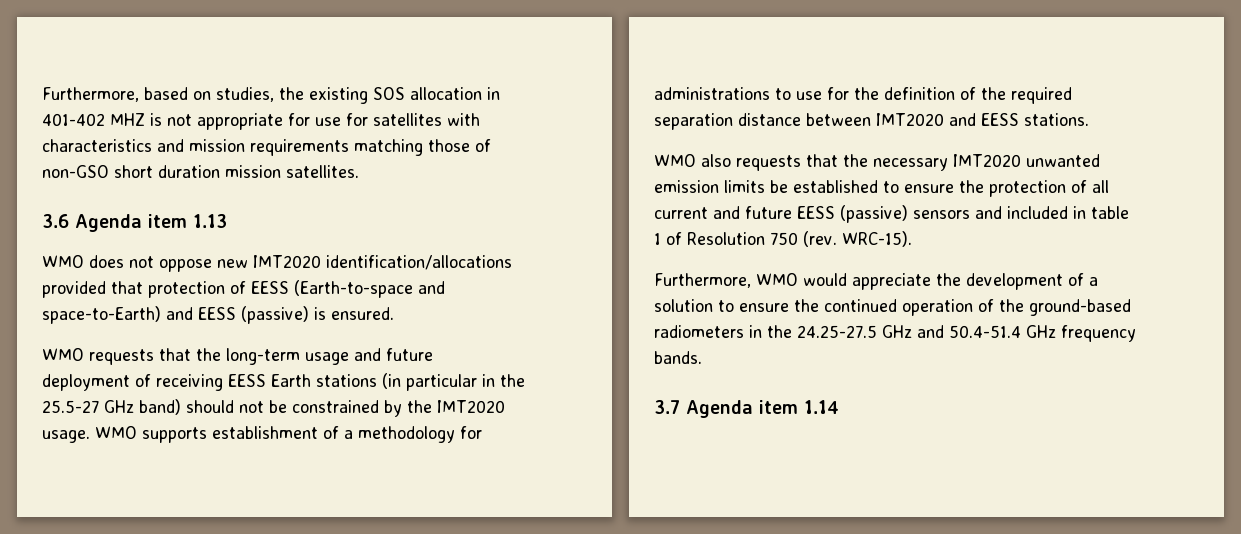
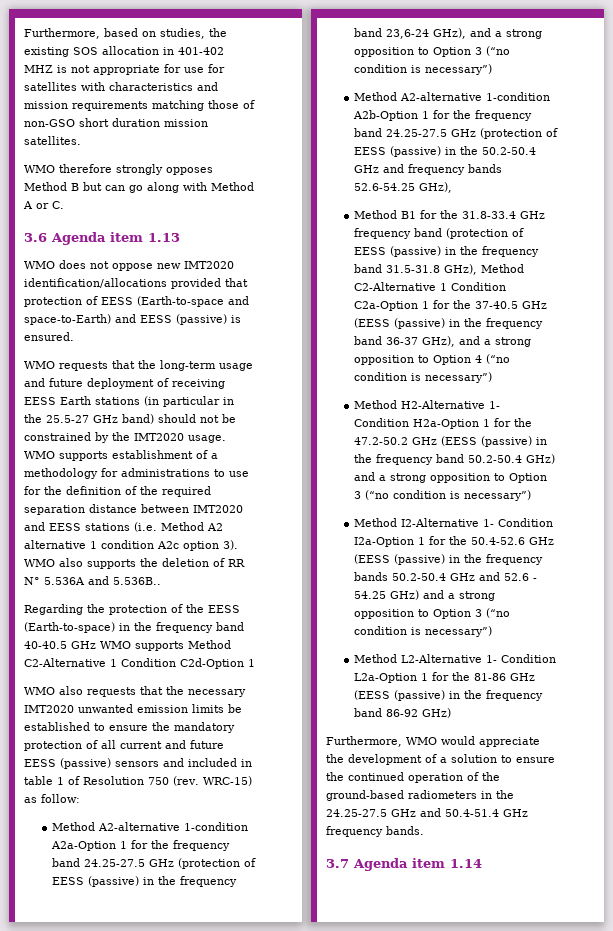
(359, 171) none -> [24,164,213,175] [24,182,254,193] [23,201,64,209] // WMO therefore strongly opposes Method B but can go along with Method A or C.
[1024,113,1089,126] stations. -> [85,522,223,532] [24,540,238,551] [24,558,245,569] [24,576,161,585] [24,604,240,615] [24,622,244,633] [24,640,231,651] [24,658,255,669] stations (i.e. Method A2 alternative 1 condition A2c option 3). WMO also supports the deletion of RR N° 5.536A and 5.536B.. // Regarding the protection of the EESS (Earth-to-space) in the frequency band 40-40.5 GHz WMO supports Method C2-Alternative 1 Condition C2d-Option 1
(984, 186) none -> [174,722,235,733] mandatory
[842,231,912,247] WRC-15). -> [202,776,252,786] [24,794,80,803] [51,822,248,831] [50,840,230,851] [51,858,256,869] [51,876,237,887] [353,28,542,39] [353,46,510,57] [353,64,492,75] [353,92,550,101] [352,110,532,121] [353,128,558,139] [353,146,536,157] [353,164,502,175] [353,182,452,193] [353,210,545,219] [353,228,524,239] [353,246,539,257] [353,264,524,275] [353,282,506,291] [353,300,547,311] [353,318,543,329] [353,336,531,347] [353,354,510,365] [353,372,492,383] [353,400,500,409] [353,418,532,429] [353,436,547,447] [353,454,555,465] [353,472,547,483] [353,490,531,501] [353,518,553,527] [353,536,554,547] [353,554,543,565] [353,572,537,581] [353,590,495,601] [353,608,510,619] [353,626,492,637] [353,654,556,663] [353,672,535,683] [353,690,543,701] [353,708,451,718] WRC-15) as follow: // Method A2-alternative 1-condition A2a-Option 1 for the frequency band 24.25-27.5 GHz (protection of EESS (passive) in the frequency band 23,6-24 GHz), and a strong opposition to Option 3 (“no condition is necessary”) // Method A2-alternative 1-condition A2b-Option 1 for the frequency band 24.25-27.5 GHz (protection of EESS (passive) in the 50.2-50.4 GHz and frequency bands 52.6-54.25 GHz), // Method B1 for the 31.8-33.4 GHz frequency band (protection of EESS (passive) in the frequency band 31.5-31.8 GHz), Method C2-Alternative 1 Condition C2a-Option 1 for the 37-40.5 GHz (EESS (passive) in the frequency band 36-37 GHz), and a strong opposition to Option 4 (“no condition is necessary”) // Method H2-Alternative 1- Condition H2a-Option 1 for the 47.2-50.2 GHz (EESS (passive) in the frequency band 50.2-50.4 GHz) and a strong opposition to Option 3 (“no condition is necessary”) // Method I2-Alternative 1- Condition I2a-Option 1 for the 50.4-52.6 GHz (EESS (passive) in the frequency bands 50.2-50.4 GHz and 52.6 - 54.25 GHz) and a strong opposition to Option 3 (“no condition is necessary”) // Method L2-Alternative 1- Condition L2a-Option 1 for the 81-86 GHz (EESS (passive) in the frequency band 86-92 GHz)

